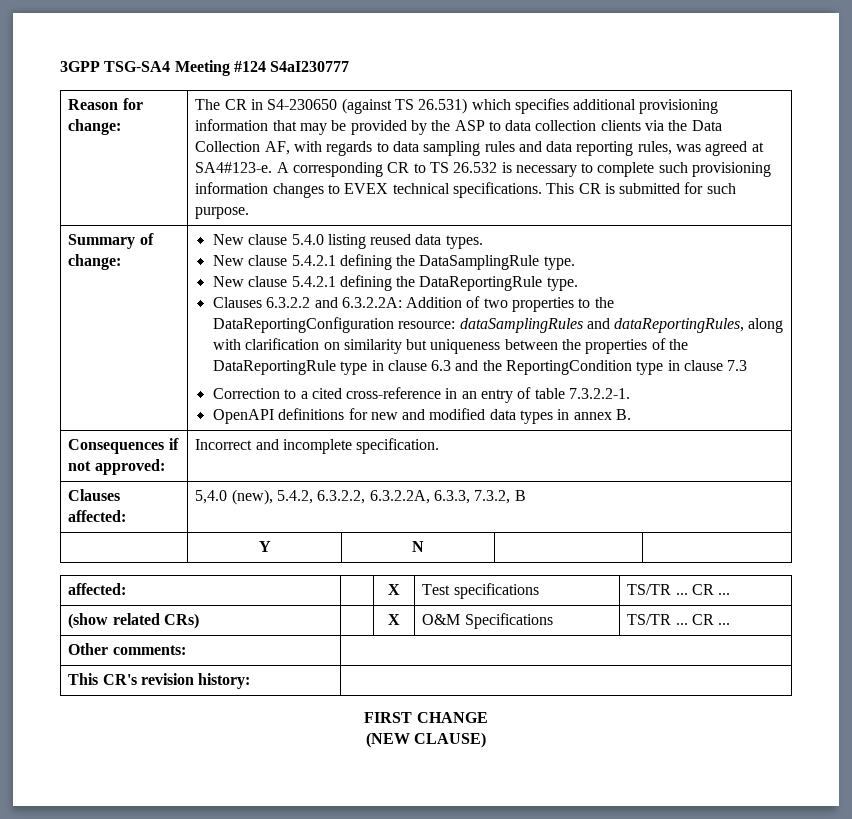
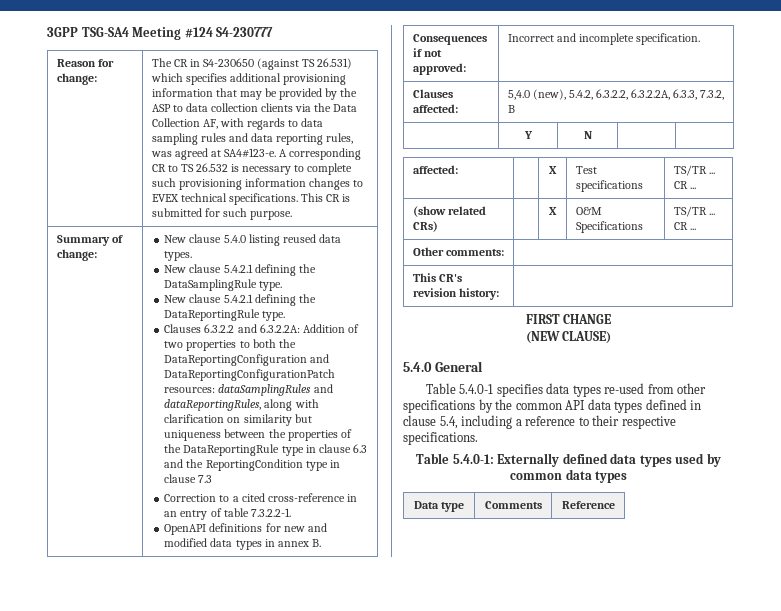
[270,61,350,72] S4aI230777 -> [216,27,274,37] S4-230777
(591, 303) none -> [252,339,276,348] both
[398,321,456,329] resource: -> [310,354,330,363] [164,369,336,381] [164,387,216,393] and DataReportingConfigurationPatch resources:
(487, 740) none -> [403,361,483,372] [425,383,707,397] [403,399,702,413] [403,415,676,429] [403,432,478,445] [416,453,721,467] [509,469,628,483] [413,501,465,512] [484,501,542,509] [561,501,615,509] // 5.4.0 General // Table 5.4.0-1 specifies data types re-used from other specifications by the common API data types defined in clause 5.4, including a reference to their respective specifications. // Table 5.4.0-1: Externally defined data types used by common data types // Data type | Comments | Reference

